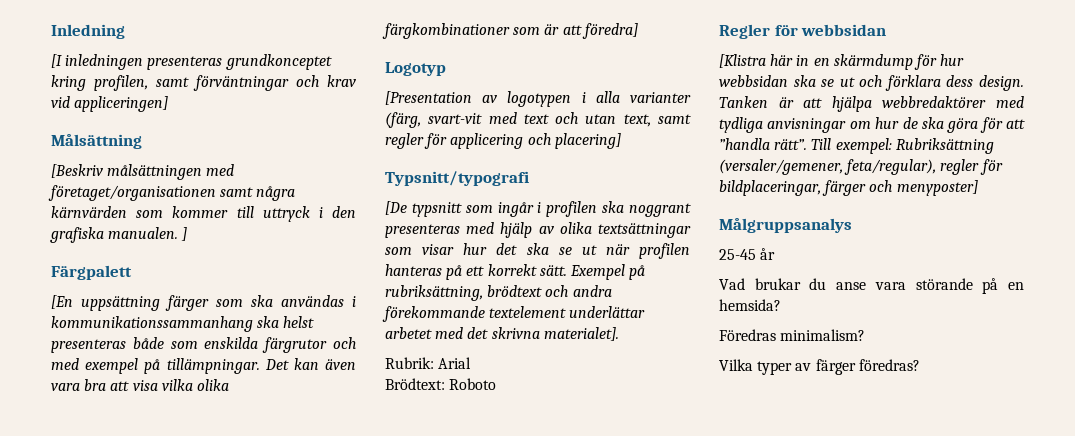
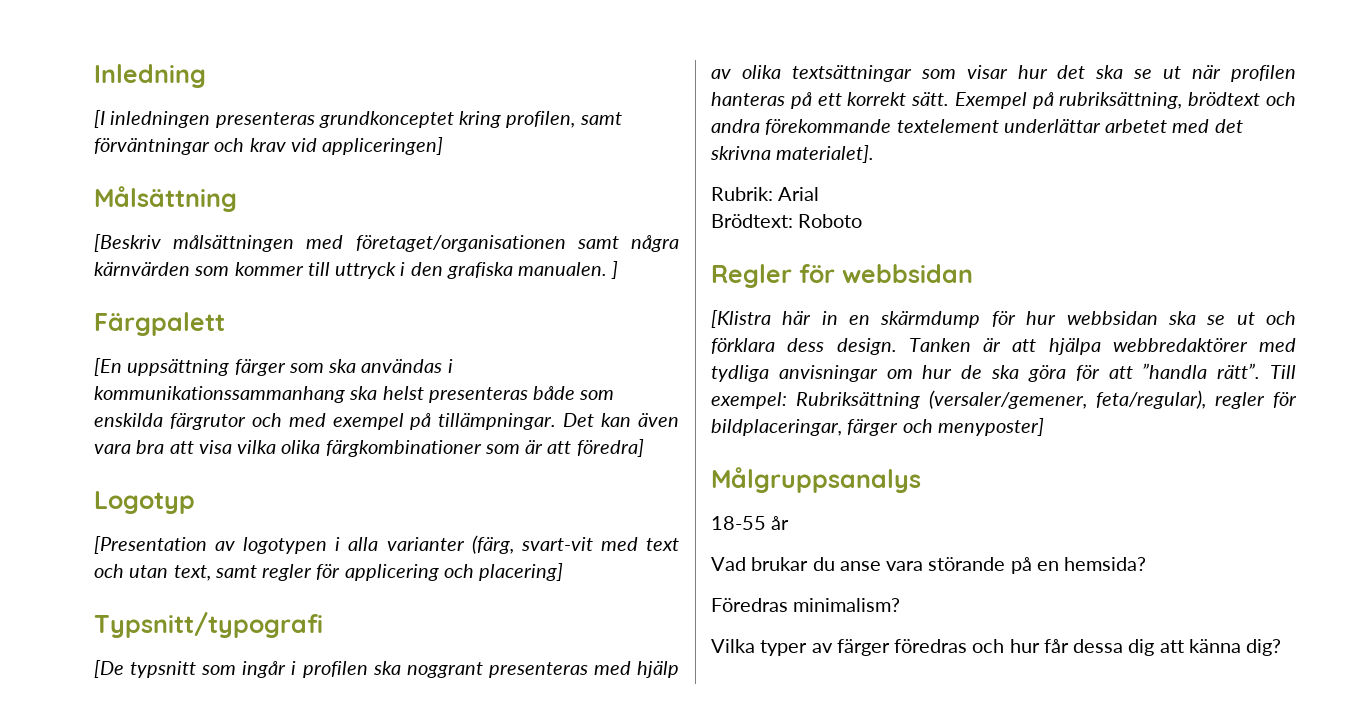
[719,249,756,260] 25-45 -> [711,516,766,530] 18-55
[858,359,920,371] föredras? -> [894,639,1282,656] föredras och hur får dessa dig att känna dig?

